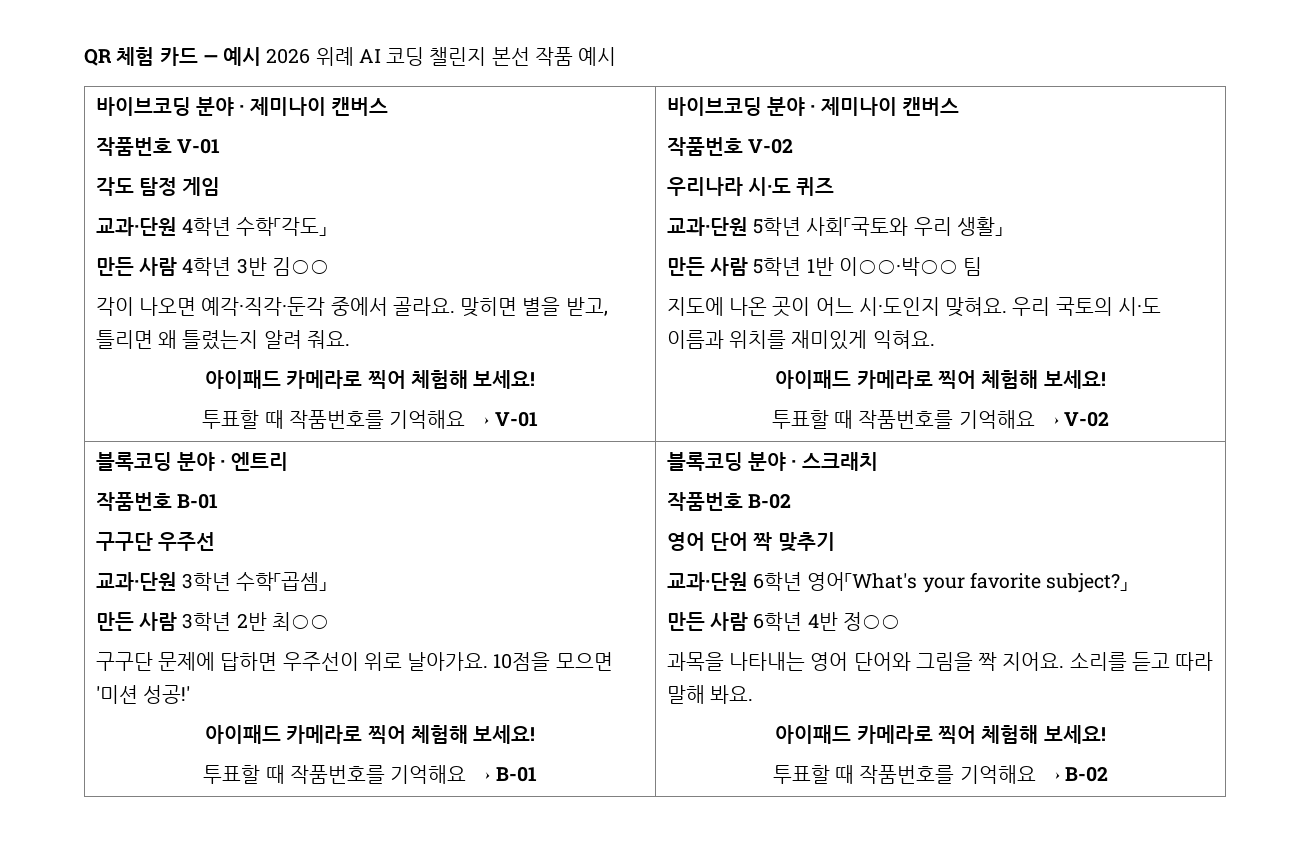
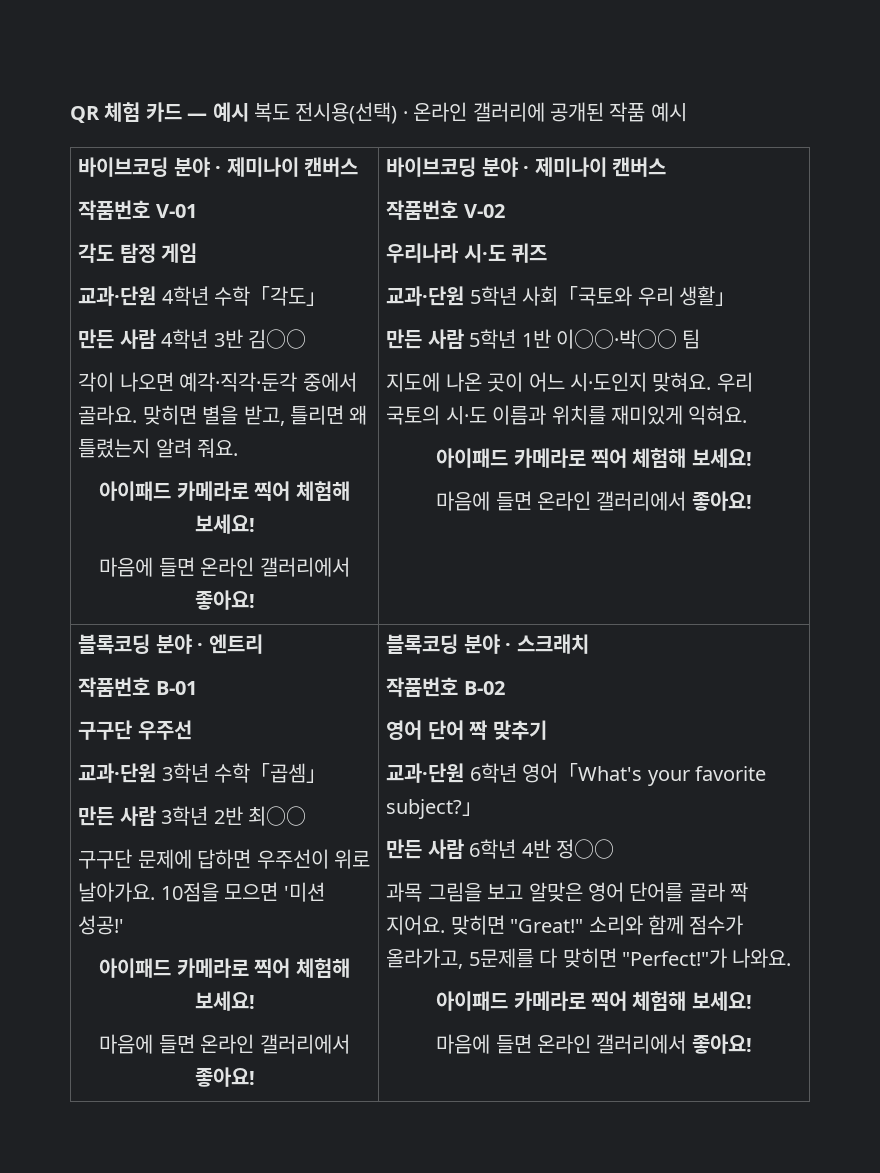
[266,47,530,66] 2026 위례 AI 코딩 챌린지 본선 -> [254,102,604,124] 복도 전시용(선택) · 온라인 갤러리에 공개된
[202,410,538,429] 투표할 때 작품번호를 기억해요 → V-01 -> [99,557,350,577] [194,590,255,610] 마음에 들면 온라인 갤러리에서 좋아요!
[771,410,1110,429] 투표할 때 작품번호를 기억해요 → V-02 -> [436,491,752,511] 마음에 들면 온라인 갤러리에서 좋아요!
[203,765,537,784] 투표할 때 작품번호를 기억해요 → B-01 -> [99,1034,350,1054] [194,1067,255,1087] 마음에 들면 온라인 갤러리에서 좋아요!
[666,652,1214,671] [666,685,754,704] [775,725,1106,744] [772,765,1109,784] 과목을 나타내는 영어 단어와 그림을 짝 지어요. 소리를 듣고 따라 말해 봐요. // 아이패드 카메라로 찍어 체험해 보세요! // 투표할 때 작품번호를 기억해요 → B-02 -> [386,882,749,902] [386,915,744,935] [386,948,792,969] [436,991,752,1011] [436,1034,752,1054] 과목 그림을 보고 알맞은 영어 단어를 골라 짝 지어요. 맞히면 "Great!" 소리와 함께 점수가 올라가고, 5문제를 다 맞히면 "Perfect!"가 나와요. // 아이패드 카메라로 찍어 체험해 보세요! // 마음에 들면 온라인 갤러리에서 좋아요!

